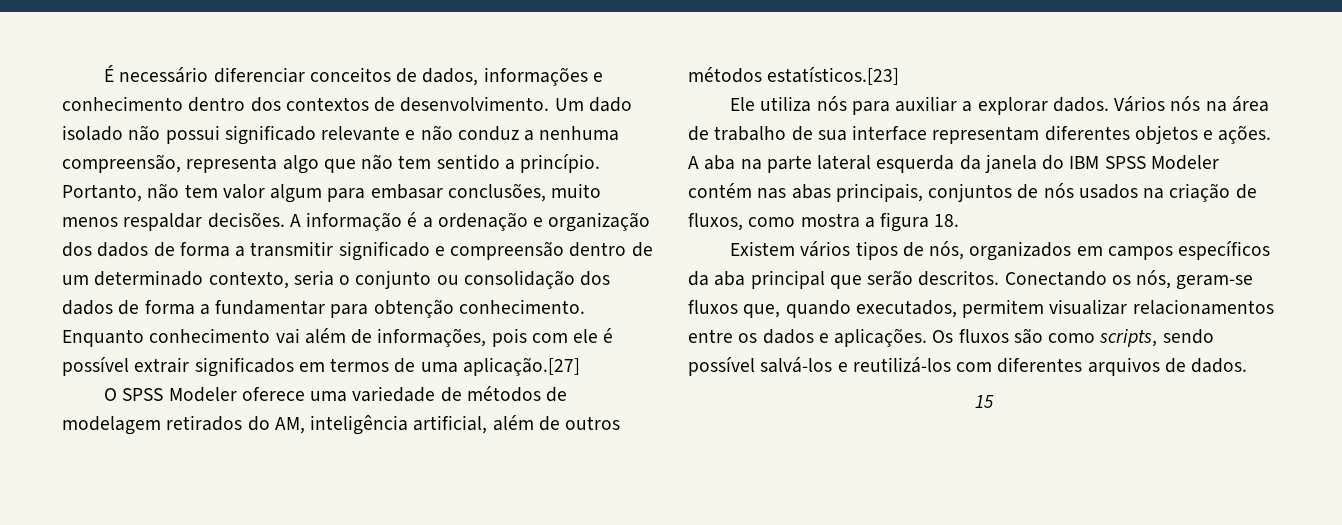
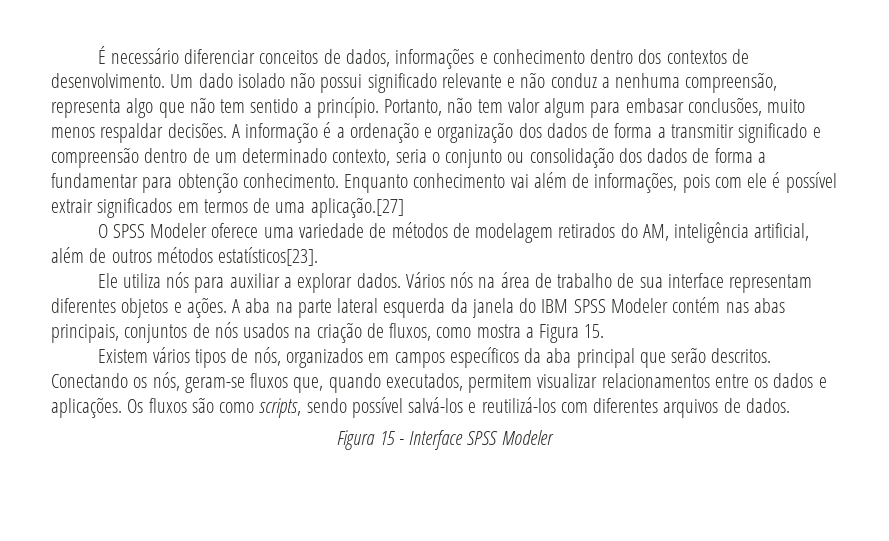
[767,67,900,85] estatísticos.[23] -> [218,247,319,266] estatísticos[23].
[880,212,960,232] figura 18. -> [539,324,605,343] Figura 15.
[975,395,994,408] 15 -> [337,430,554,450] Figura 15 - Interface SPSS Modeler

